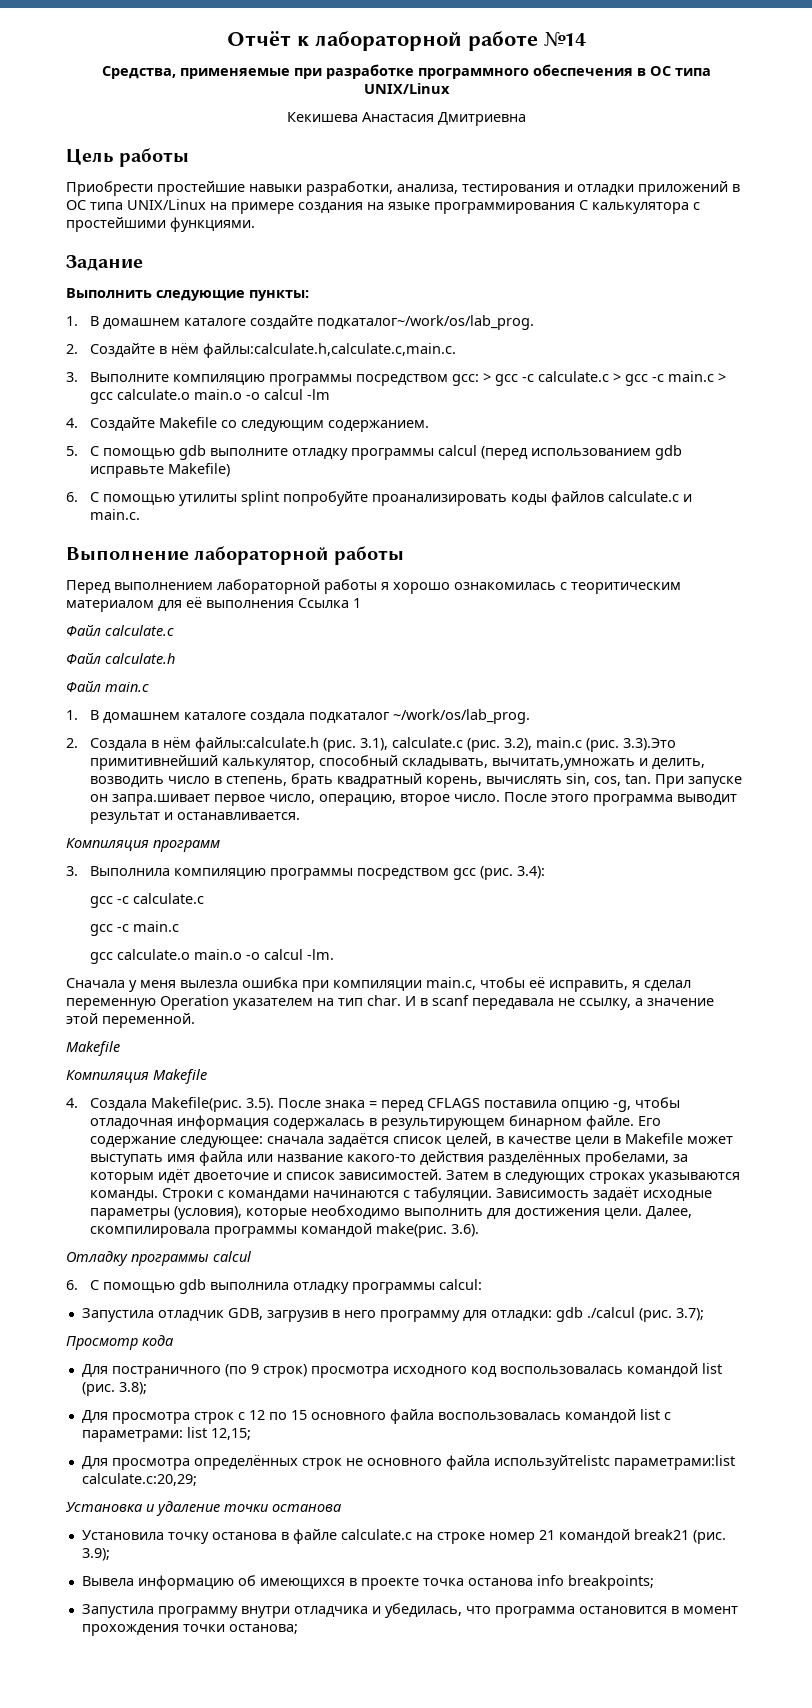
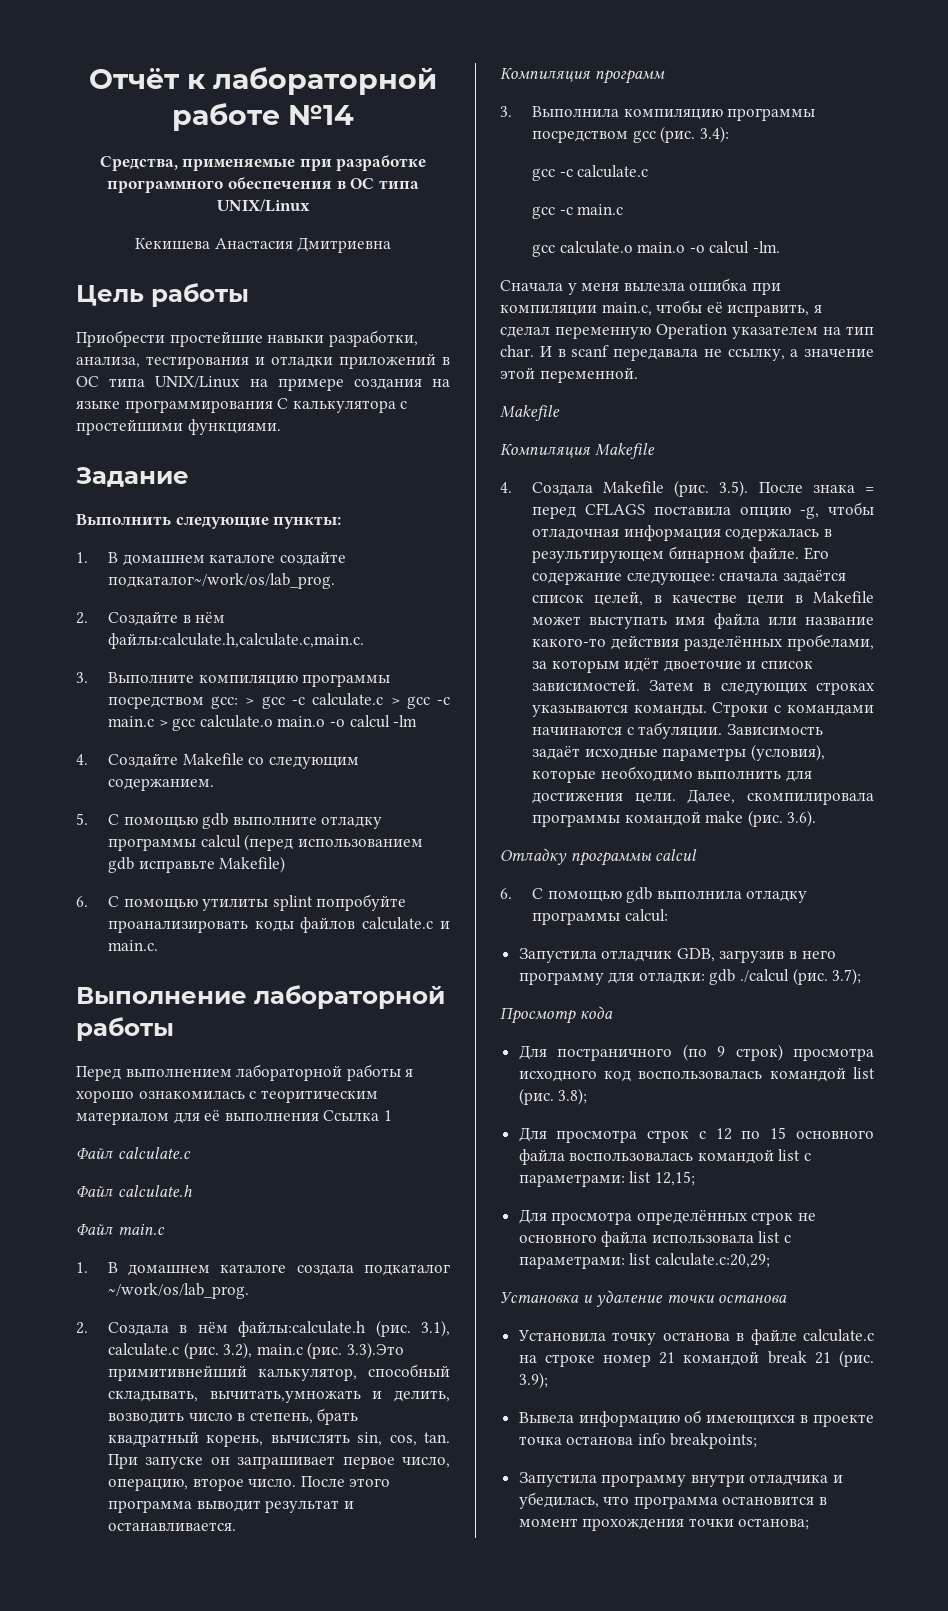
[112,794,211,806] запра.шивает -> [237,1456,336,1469] запрашивает
[151,1097,243,1112] Makefile(рис. -> [603,480,710,497] Makefile (рис.
[376,1223,448,1238] make(рис. -> [705,810,783,827] make (рис.
[493,1455,735,1470] используйтеlistс параметрами:list -> [651,1231,792,1243] [518,1253,652,1269] использовала list с параметрами: list
[633,1529,689,1540] break21 -> [767,1351,831,1364] break 21

